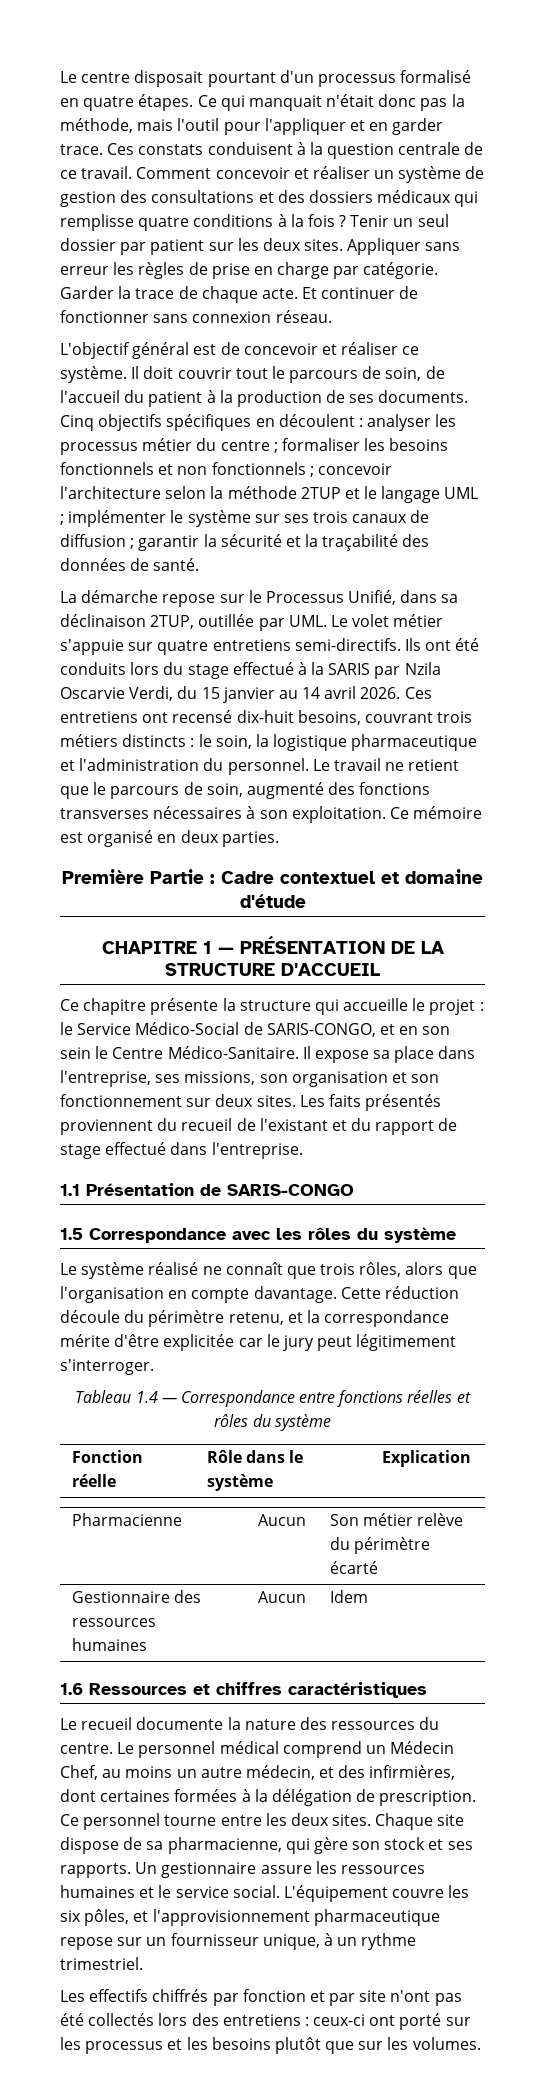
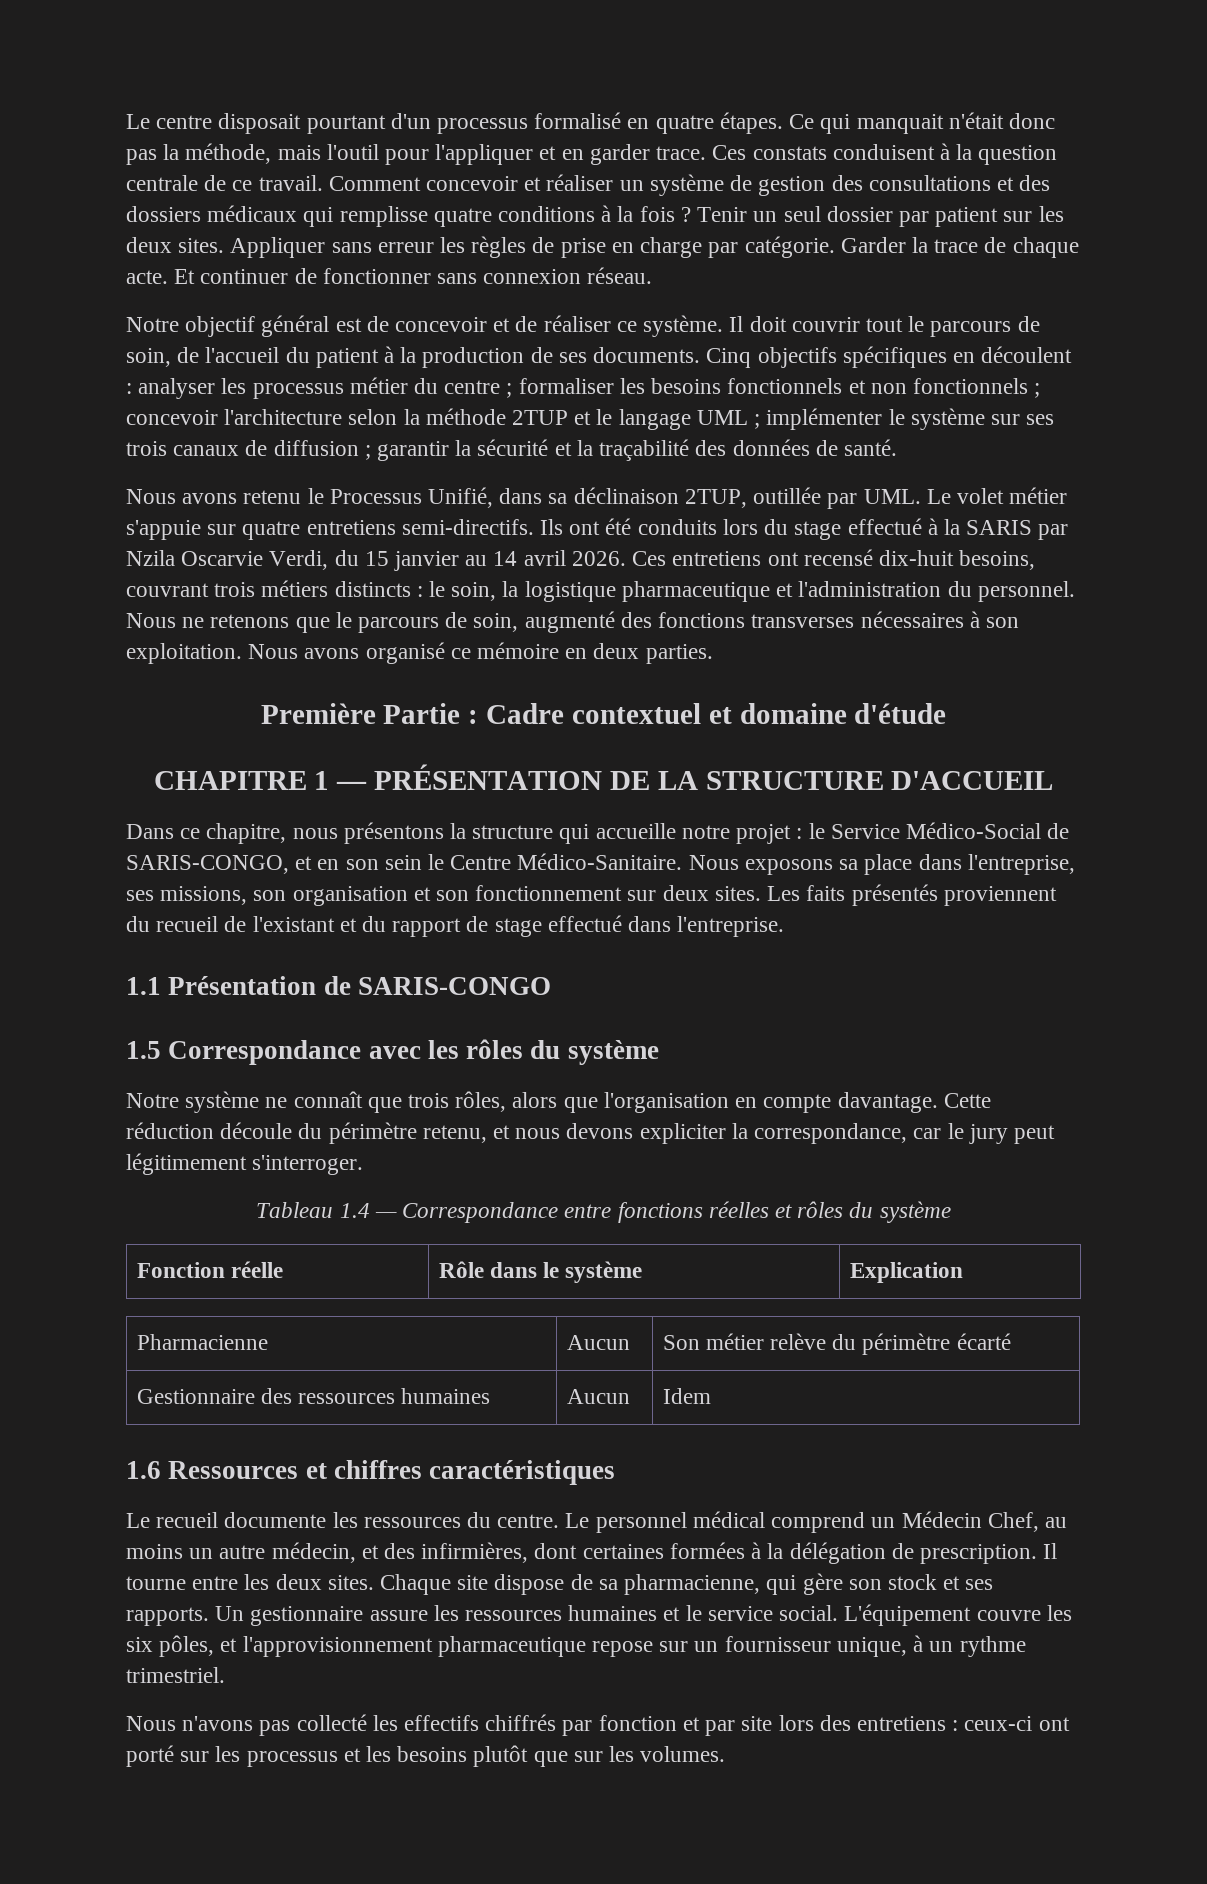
[60,342,130,359] L'objectif -> [126,316,256,337] Notre objectif
(337, 349) none -> [515,316,538,332] de
[60,590,245,607] La démarche repose sur -> [126,489,302,504] Nous avons retenu
[312,758,460,771] Le travail ne retient -> [126,613,290,628] Nous ne retenons
[389,806,483,819] [60,830,154,847] Ce mémoire est organisé -> [248,642,560,664] Nous avons organisé ce mémoire
[60,998,219,1015] Ce chapitre présente -> [126,822,444,844] Dans ce chapitre, nous présentons
[412,998,426,1011] le -> [681,825,730,839] notre
[302,1046,369,1063] Il expose -> [688,855,833,875] Nous exposons
[60,1262,199,1279] Le système réalisé -> [126,1091,260,1113] Notre système
[306,1310,450,1327] [60,1334,235,1351] la correspondance mérite d'être explicitée -> [515,1123,908,1144] nous devons expliciter la correspondance,
[227,1717,327,1730] la nature des -> [332,1512,358,1528] les
[60,1813,161,1830] Ce personnel -> [1043,1543,1058,1559] Il
[60,1990,85,2002] Les -> [126,1714,398,1736] Nous n'avons pas collecté les
[390,1990,462,2006] [60,2013,155,2026] n'ont pas été collectés -> (773, 1723) none

